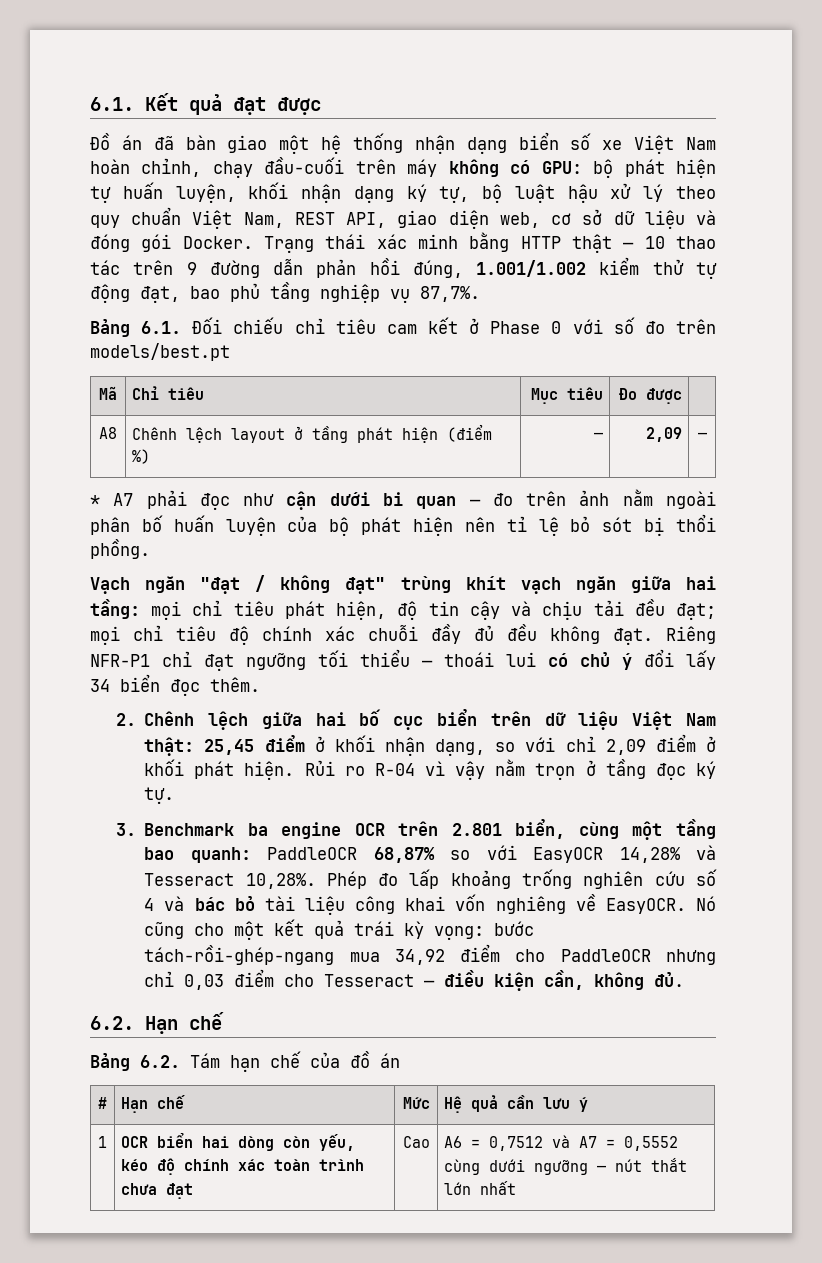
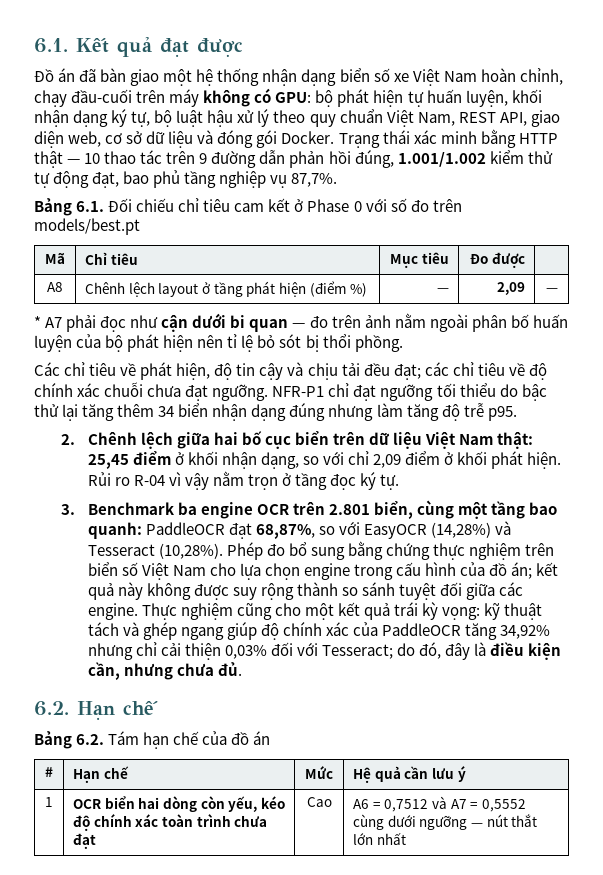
[90,575,716,594] [90,599,274,620] Vạch ngăn "đạt / không đạt" trùng khít vạch ngăn giữa hai tầng: mọi chỉ tiêu -> [34,362,137,376] Các chỉ tiêu về
[90,625,216,645] mọi chỉ tiêu -> [424,362,525,376] các chỉ tiêu về
[431,624,716,645] đầy đủ đều không đạt. Riêng -> [147,384,269,401] chưa đạt ngưỡng.
[422,649,716,670] [90,674,260,696] — thoái lui có chủ ý đổi lấy 34 biển đọc thêm. -> [499,384,547,401] [34,403,517,421] do bậc thử lại tăng thêm 34 biển nhận dạng đúng nhưng làm tăng độ trễ p95.
[373,847,435,863] 68,87% -> [228,523,315,539] đạt 68,87%,
[619,847,680,863] 14,28% -> [430,522,491,538] (14,28%)
[245,873,316,889] 10,28%. -> [158,543,223,559] (10,28%).
[409,869,717,889] [144,894,716,915] lấp khoảng trống nghiên cứu số 4 và bác bỏ tài liệu công khai vốn nghiêng về EasyOCR. Nó -> [288,541,555,560] [87,562,559,580] [87,582,524,600] [87,603,233,620] bổ sung bằng chứng thực nghiệm trên biển số Việt Nam cho lựa chọn engine trong cấu hình của đồ án; kết quả này không được suy rộng thành so sánh tuyệt đối giữa các engine. Thực nghiệm
[494,921,535,936] [144,944,716,965] [144,969,436,990] bước tách-rồi-ghép-ngang mua 34,92 điểm cho PaddleOCR nhưng chỉ 0,03 điểm cho Tesseract — -> [484,603,543,620] [87,622,551,640] [87,642,487,660] kỹ thuật tách và ghép ngang giúp độ chính xác của PaddleOCR tăng 34,92% nhưng chỉ cải thiện 0,03% đối với Tesseract; do đó, đây là
[594,972,645,990] không -> [123,663,214,680] nhưng chưa

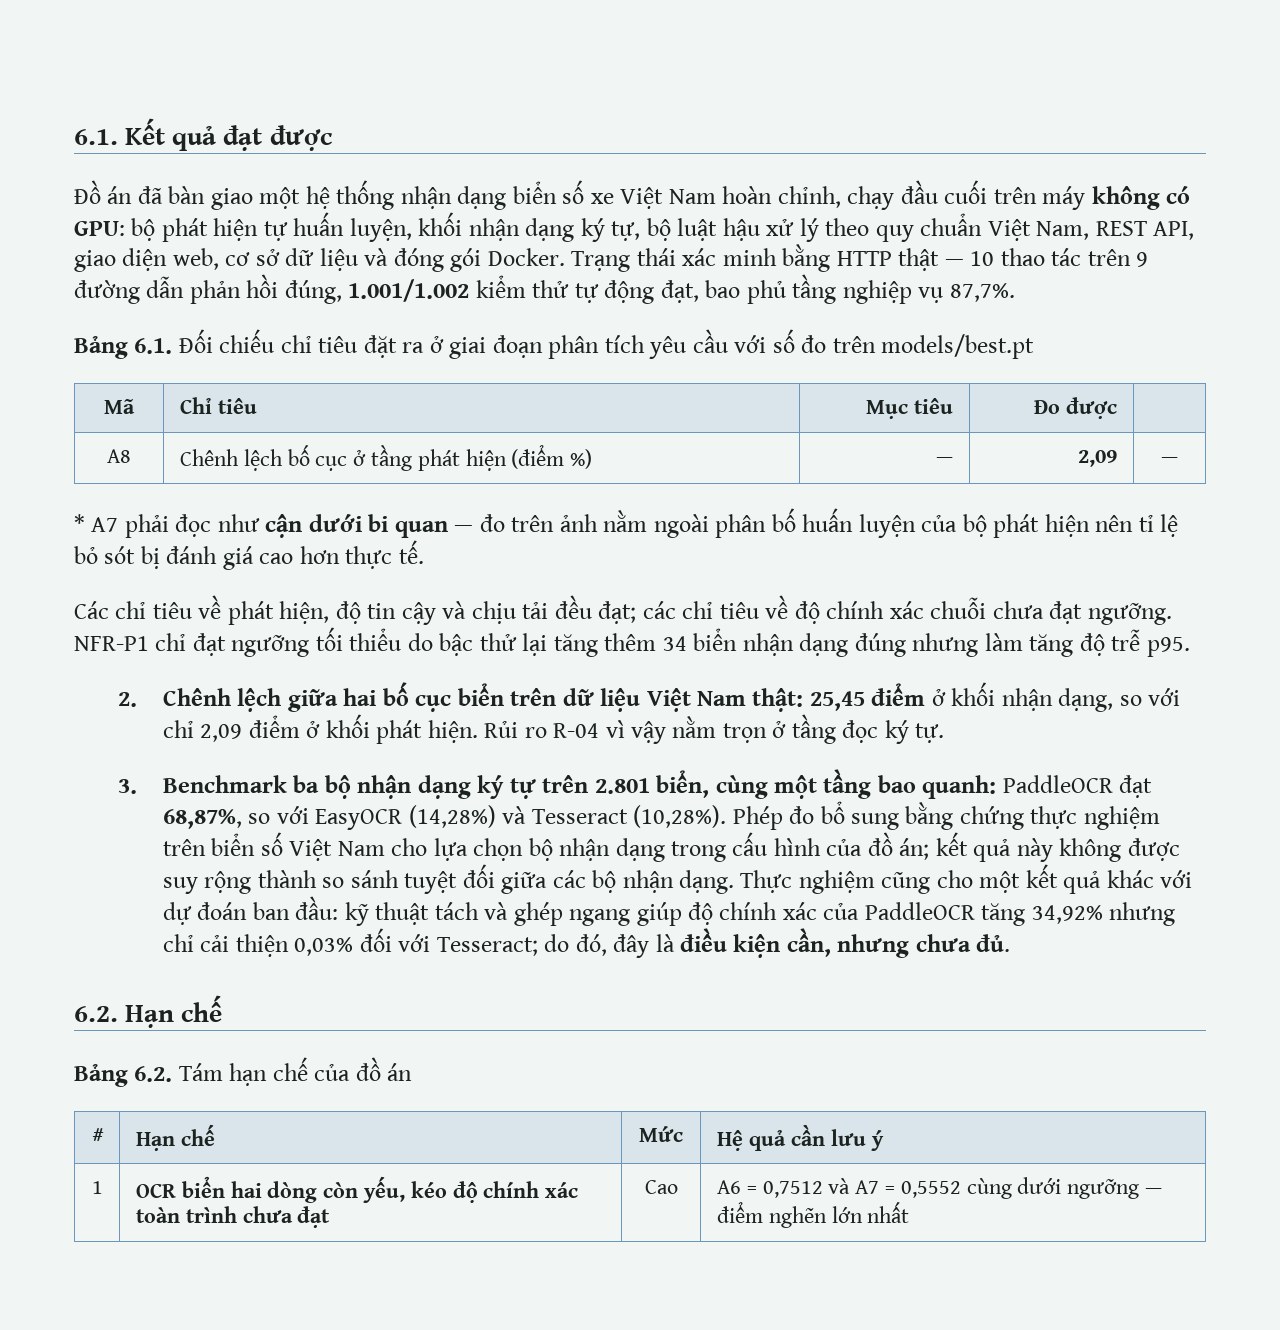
[71,89,133,103] đầu-cuối -> [900,180,988,204] đầu cuối
[234,198,362,212] cam kết ở Phase 0 -> [363,329,728,359] đặt ra ở giai đoạn phân tích yêu cầu
[158,283,199,297] layout -> [287,445,348,471] bố cục
[322,334,403,352] thổi phồng. -> [166,540,424,570] đánh giá cao hơn thực tế.
[200,502,289,519] engine OCR -> [324,775,536,799] bộ nhận dạng ký tự
[303,563,350,580] engine -> [528,838,665,862] bộ nhận dạng
[87,603,138,620] engine. -> [592,870,734,894] bộ nhận dạng.
[393,602,481,620] trái kỳ vọng: -> [1106,870,1193,888] [162,896,339,925] khác với dự đoán ban đầu:
[486,814,538,827] nút thắt -> [716,1202,827,1228] điểm nghẽn

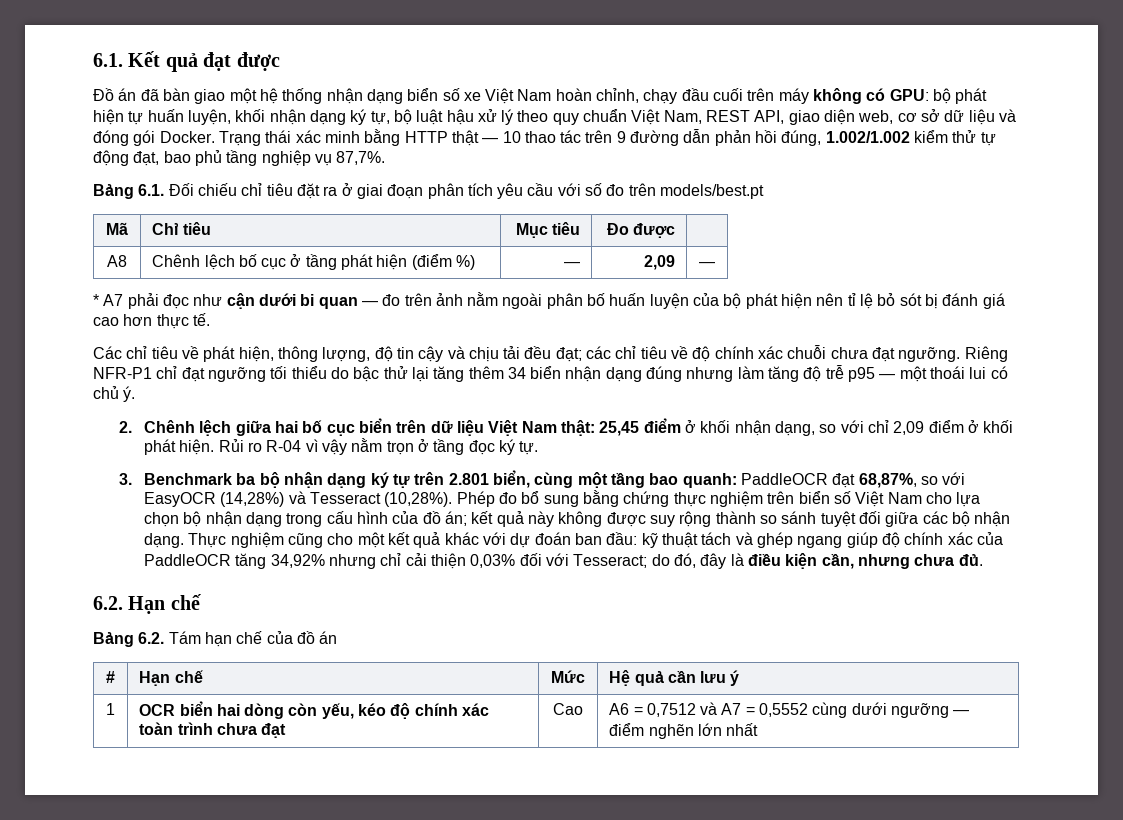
[348,279,470,302] 1.001/1.002 -> [825,131,910,143] 1.002/1.002
(330, 612) none -> [277,346,371,362] thông lượng,
(1172, 614) none -> [964,346,1008,362] Riêng
[1146,637,1190,657] p95. -> [848,366,1008,382] [93,386,136,402] p95 — một thoái lui có chủ ý.

